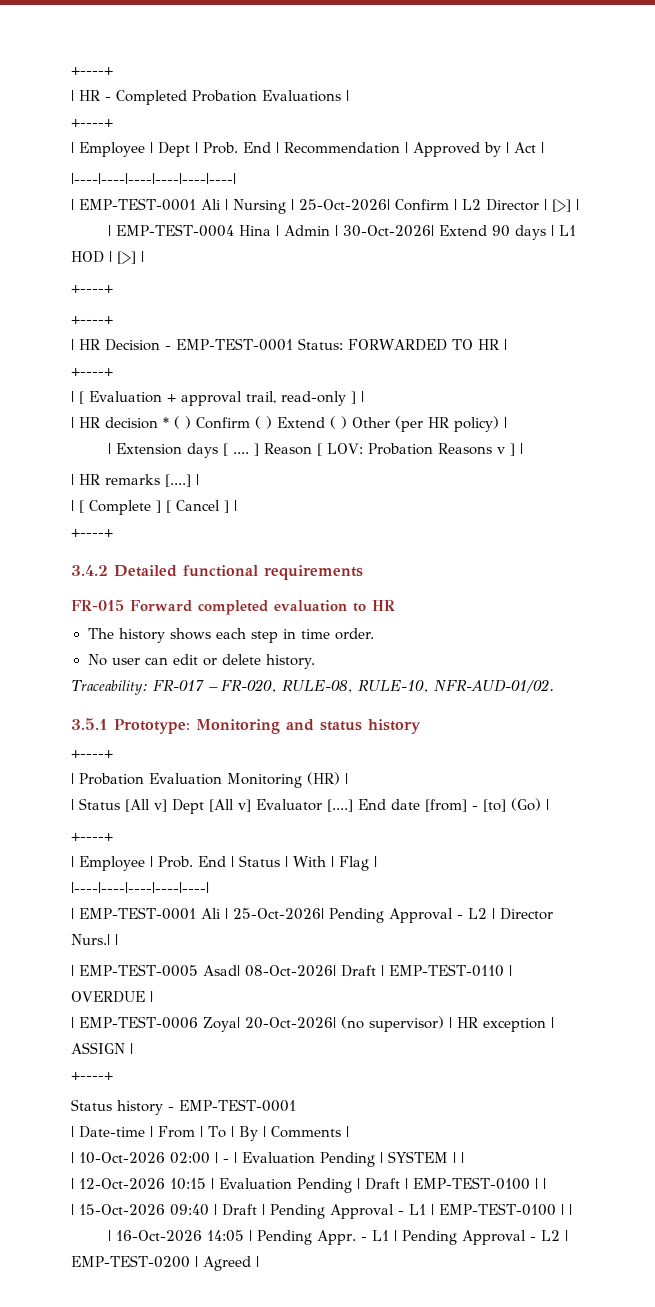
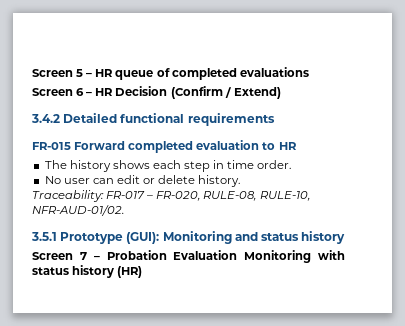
[71,67,113,75] [71,90,349,105] [71,119,113,127] [71,142,544,157] [71,173,236,184] [71,198,579,214] [108,224,577,240] [71,251,144,264] [71,285,113,293] [71,316,113,324] [71,338,507,351] [71,368,113,376] [71,391,364,406] [71,416,507,432] [108,443,524,458] [71,474,199,487] [71,500,237,515] [71,529,113,537] +----+ // | HR - Completed Probation Evaluations | // +----+ // | Employee | Dept | Prob. End | Recommendation | Approved by | Act | // |----|----|----|----|----|----| // | EMP-TEST-0001 Ali | Nursing | 25-Oct-2026| Confirm | L2 Director | [>] | // | EMP-TEST-0004 Hina | Admin | 30-Oct-2026| Extend 90 days | L1 HOD | [>] | // +----+ // +----+ // | HR Decision - EMP-TEST-0001 Status: FORWARDED TO HR | // +----+ // | [ Evaluation + approval trail, read-only ] | // | HR decision * ( ) Confirm ( ) Extend ( ) Other (per HR policy) | // | Extension days [ .... ] Reason [ LOV: Probation Reasons v ] | // | HR remarks [....] | // | [ Complete ] [ Cancel ] | // +----+ -> [32,67,309,80] [32,86,281,99] Screen 5 – HR queue of completed evaluations // Screen 6 – HR Decision (Confirm / Extend)
[114,719,190,734] Prototype: -> [60,232,160,244] Prototype (GUI):
[71,750,113,758] [71,772,348,788] [71,798,549,814] [71,833,113,841] [71,855,377,871] [71,882,209,893] [71,907,553,923] [71,934,118,945] [71,964,512,977] [71,991,153,1003] [71,1016,554,1032] [71,1042,133,1054] [71,1072,113,1080] [71,1099,296,1115] [71,1126,349,1141] [71,1151,464,1167] [71,1177,546,1193] [71,1203,572,1219] [108,1230,569,1245] [71,1255,259,1271] +----+ // | Probation Evaluation Monitoring (HR) | // | Status [All v] Dept [All v] Evaluator [....] End date [from] - [to] (Go) | // +----+ // | Employee | Prob. End | Status | With | Flag | // |----|----|----|----|----| // | EMP-TEST-0001 Ali | 25-Oct-2026| Pending Approval - L2 | Director Nurs.| | // | EMP-TEST-0005 Asad| 08-Oct-2026| Draft | EMP-TEST-0110 | OVERDUE | // | EMP-TEST-0006 Zoya| 20-Oct-2026| (no supervisor) | HR exception | ASSIGN | // +----+ // Status history - EMP-TEST-0001 // | Date-time | From | To | By | Comments | // | 10-Oct-2026 02:00 | - | Evaluation Pending | SYSTEM | | // | 12-Oct-2026 10:15 | Evaluation Pending | Draft | EMP-TEST-0100 | | // | 15-Oct-2026 09:40 | Draft | Pending Approval - L1 | EMP-TEST-0100 | | // | 16-Oct-2026 14:05 | Pending Appr. - L1 | Pending Approval - L2 | EMP-TEST-0200 | Agreed | -> [32,250,345,263] [32,265,143,278] Screen 7 – Probation Evaluation Monitoring with status history (HR)

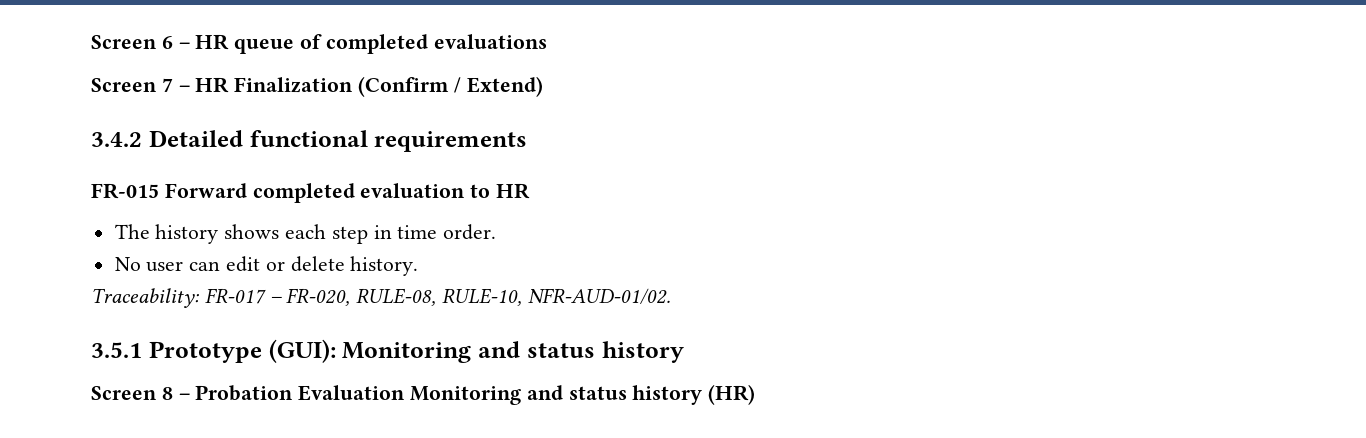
[32,69,84,77] Screen 5 -> [91,35,173,49] Screen 6
[76,86,168,96] 6 – HR Decision -> [161,77,354,93] 7 – HR Finalization
[79,252,87,260] 7 -> [161,387,173,400] 8
[318,250,345,260] with -> [526,385,563,400] and

